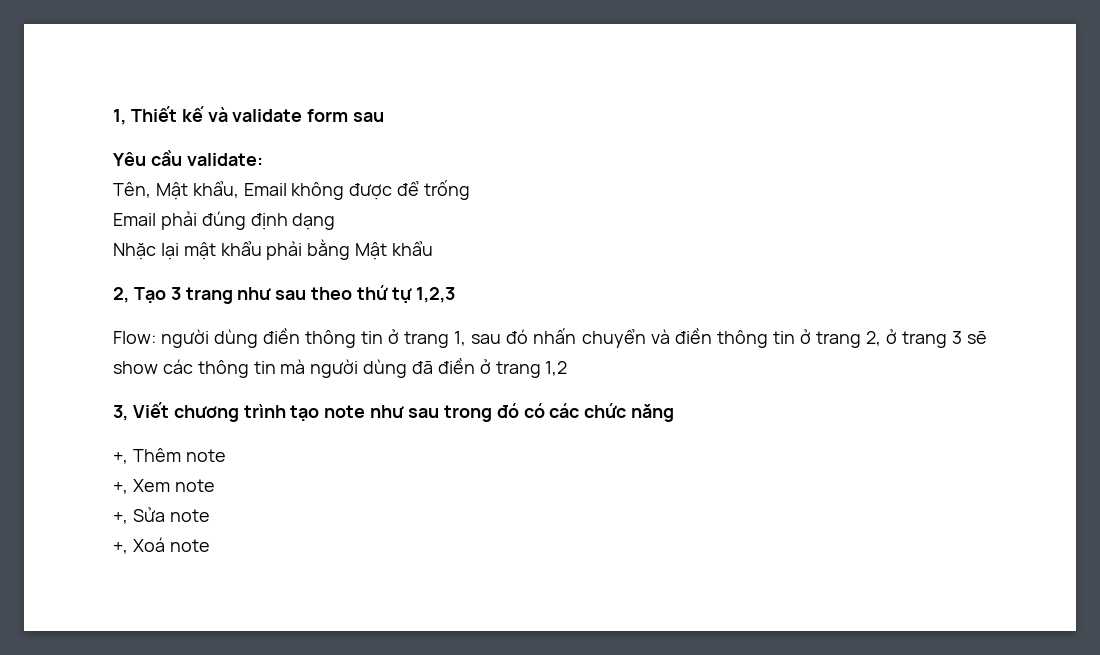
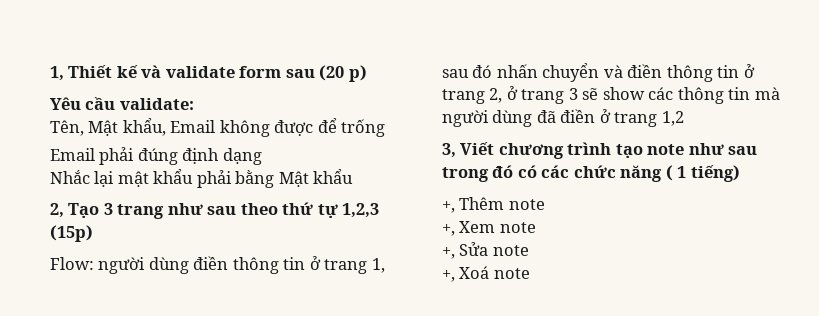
(385, 117) none -> [319,65,367,82] (20 p)
[113,243,156,260] Nhặc -> [50,170,90,184] Nhắc
(455, 295) none -> [50,225,93,242] (15p)
(675, 413) none -> [665,165,740,182] ( 1 tiếng)

